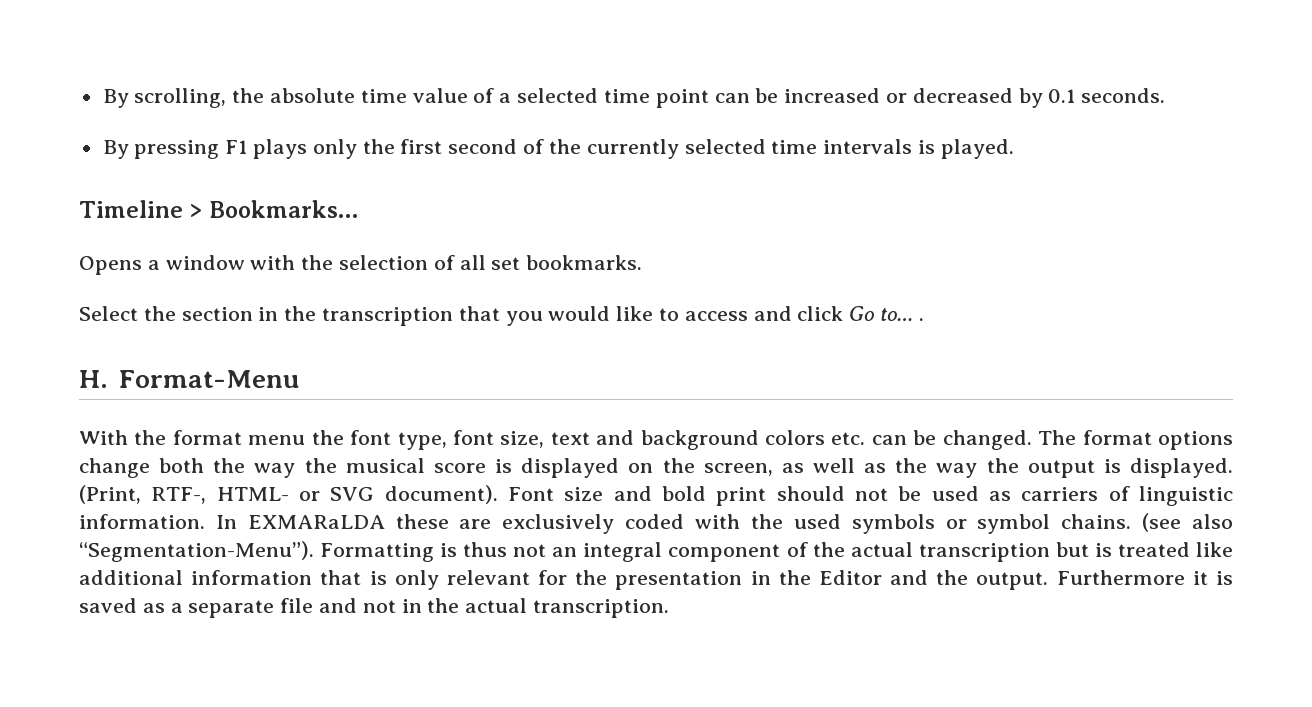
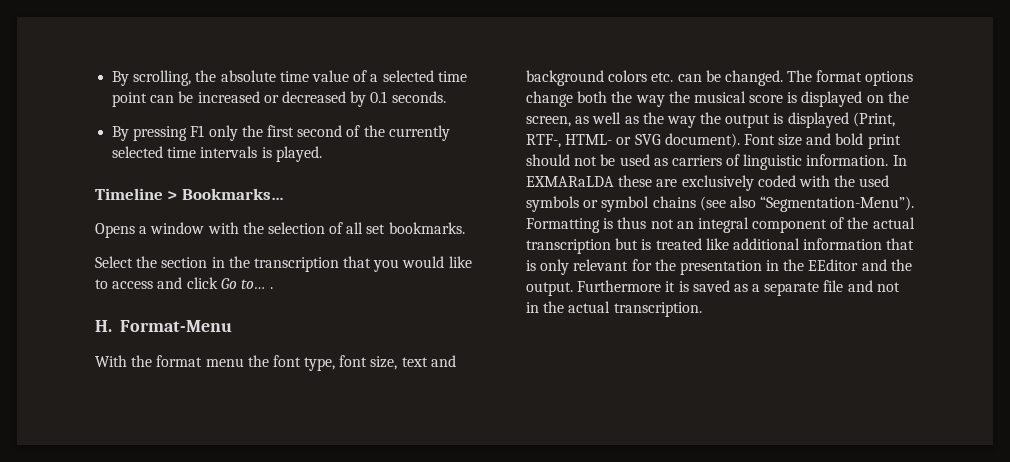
[253,139,308,159] plays -> (205, 131) none
[1129,458,1233,478] displayed. -> [787,112,849,128] displayed
[1061,514,1132,529] chains. -> [652,196,696,208] chains
[818,570,882,585] Editor -> [808,259,859,271] EEditor

